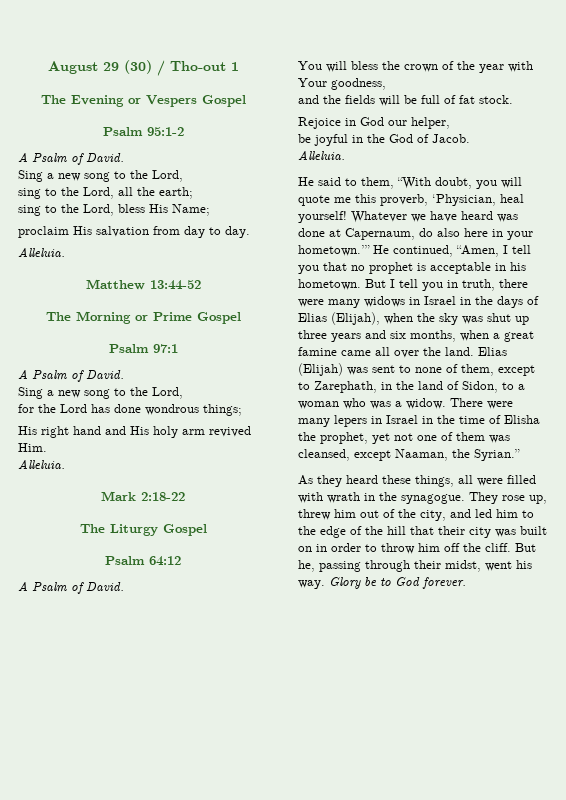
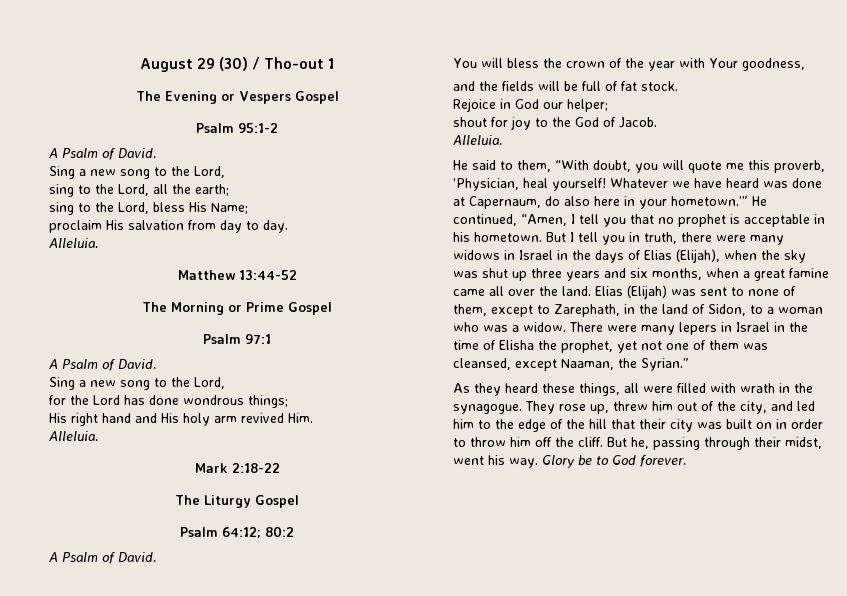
[149,556,181,566] 64:12 -> [222,526,294,538] 64:12; 80:2
[411,117,450,129] [298,134,363,146] helper, // be joyful in -> [567,99,608,112] [453,116,548,130] helper; // shout for joy to

